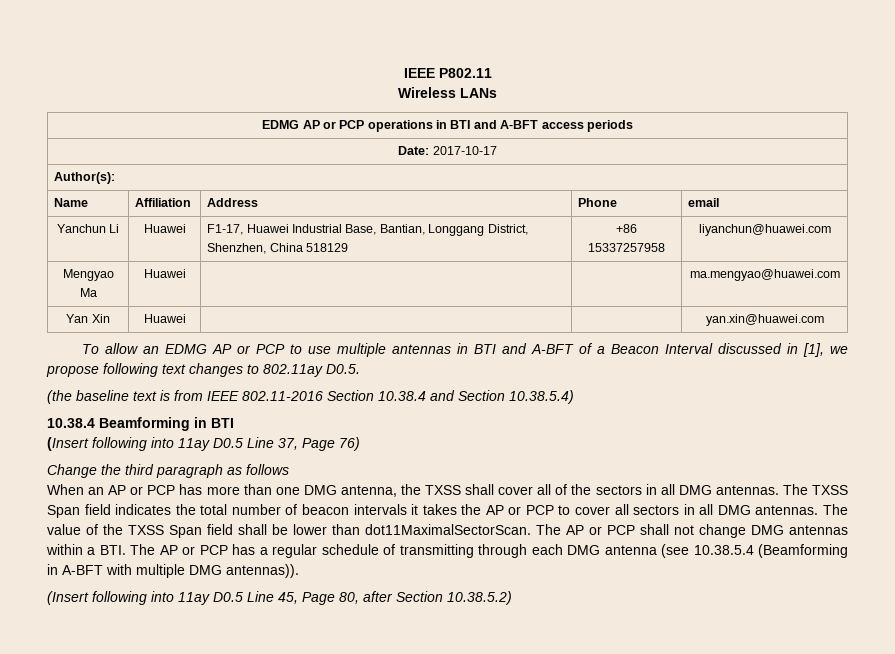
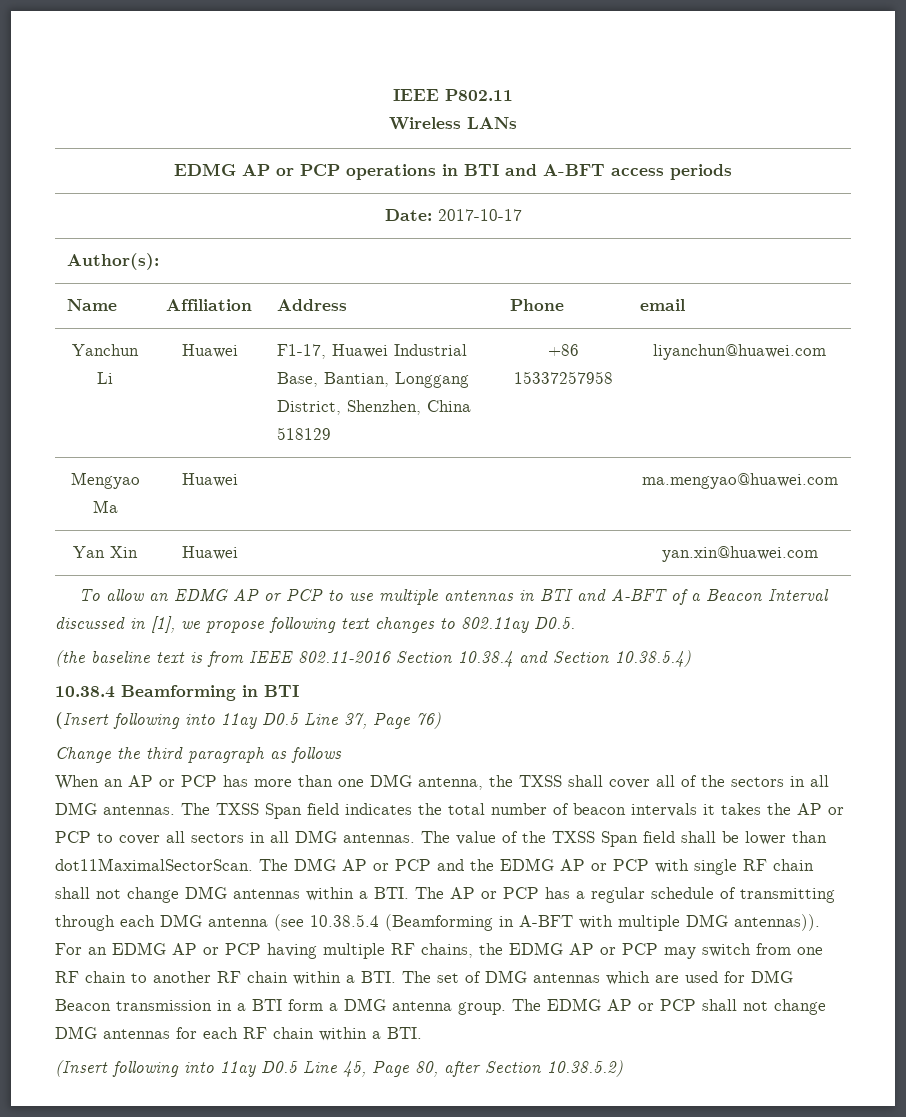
[566,525,635,535] AP or PCP -> [294,858,814,875] DMG AP or PCP and the EDMG AP or PCP with single RF chain
(299, 571) none -> [55,942,823,959] [55,970,793,985] [55,998,826,1015] [55,1026,422,1041] For an EDMG AP or PCP having multiple RF chains, the EDMG AP or PCP may switch from one RF chain to another RF chain within a BTI. The set of DMG antennas which are used for DMG Beacon transmission in a BTI form a DMG antenna group. The EDMG AP or PCP shall not change DMG antennas for each RF chain within a BTI.

